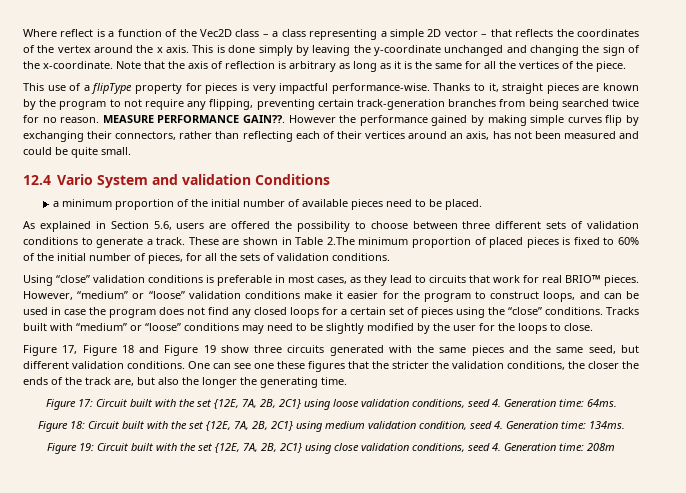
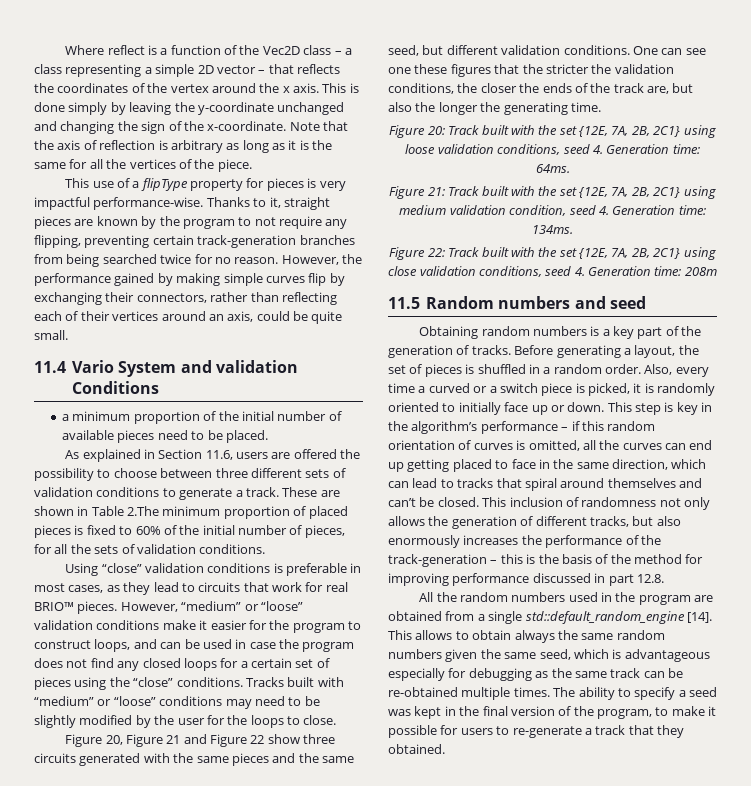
[102,115,336,123] MEASURE PERFORMANCE GAIN??. However -> [281,255,339,265] However,
[492,131,640,139] has not been measured and -> (254, 316) none
[23,175,51,185] 12.4 -> [34,361,66,373] 11.4
[153,221,172,230] 5.6, -> [205,450,233,460] 11.6,
[62,345,134,356] 17, Figure 18 -> [105,734,181,747] 20, Figure 21
[203,345,216,353] 19 -> [250,735,265,744] 22
[77,399,127,407] 17: Circuit -> [427,125,480,135] 20: Track
[69,421,119,429] 18: Circuit -> [427,186,480,196] 21: Track
[79,443,128,451] 19: Circuit -> [427,247,480,257] 22: Track
(615, 447) none -> [388,296,646,309] [419,326,702,339] [388,345,699,358] [388,364,709,377] [388,383,716,396] [388,402,713,415] [388,421,656,434] [388,440,713,451] [388,459,707,472] [388,478,702,491] [388,497,710,510] [388,516,681,529] [388,535,661,548] [388,554,704,567] [388,573,664,586] [419,592,714,605] [388,611,712,624] [388,630,665,643] [388,649,710,662] [388,668,683,681] [388,687,717,700] [388,706,717,719] [388,725,684,738] [388,744,445,754] // 11.5 Random numbers and seed // Obtaining random numbers is a key part of the generation of tracks. Before generating a layout, the set of pieces is shuffled in a random order. Also, every time a curved or a switch piece is picked, it is randomly oriented to initially face up or down. This step is key in the algorithm’s performance – if this random orientation of curves is omitted, all the curves can end up getting placed to face in the same direction, which can lead to tracks that spiral around themselves and can’t be closed. This inclusion of randomness not only allows the generation of different tracks, but also enormously increases the performance of the track-generation – this is the basis of the method for improving performance discussed in part 12.8. // All the random numbers used in the program are obtained from a single std::default_random_engine [14]. This allows to obtain always the same random numbers given the same seed, which is advantageous especially for debugging as the same track can be re-obtained multiple times. The ability to specify a seed was kept in the final version of the program, to make it possible for users to re-generate a track that they obtained.

